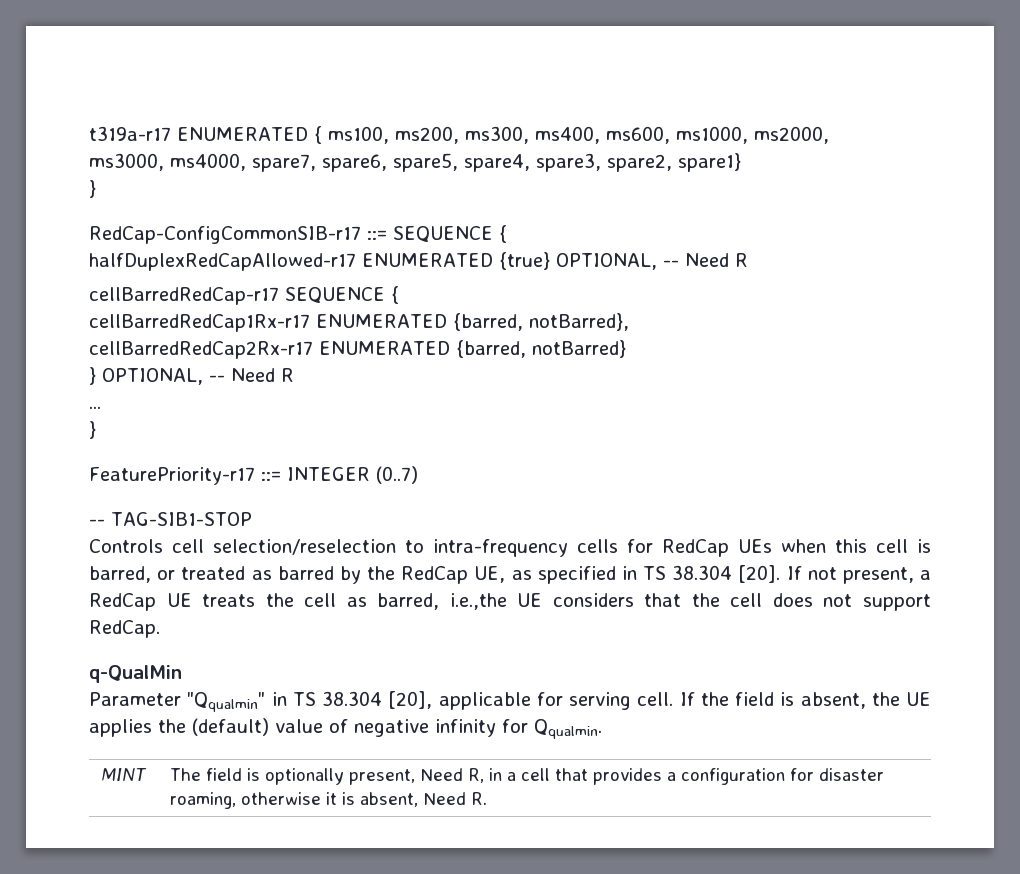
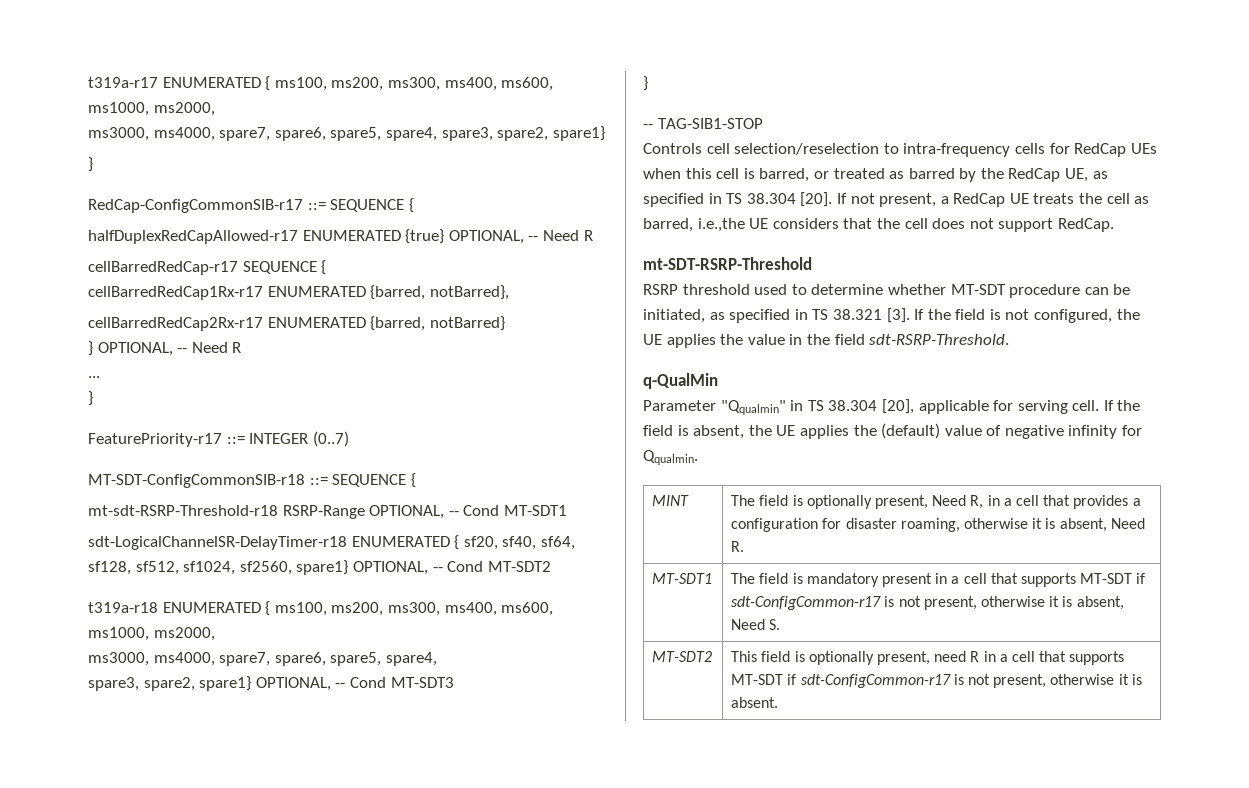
(418, 475) none -> [88,473,416,488] [88,505,567,519] [88,535,575,550] [88,560,551,575] [88,601,554,616] [88,627,215,641] [88,652,437,666] [88,676,454,691] [643,76,648,91] // MT-SDT-ConfigCommonSIB-r18 ::= SEQUENCE { // mt-sdt-RSRP-Threshold-r18 RSRP-Range OPTIONAL, -- Cond MT-SDT1 // sdt-LogicalChannelSR-DelayTimer-r18 ENUMERATED { sf20, sf40, sf64, sf128, sf512, sf1024, sf2560, spare1} OPTIONAL, -- Cond MT-SDT2 // t319a-r18 ENUMERATED { ms100, ms200, ms300, ms400, ms600, ms1000, ms2000, // ms3000, ms4000, spare7, spare6, spare5, spare4, // spare3, spare2, spare1} OPTIONAL, -- Cond MT-SDT3 // }
(160, 629) none -> [643,257,812,270] [643,284,1131,298] [643,308,1140,323] [643,334,1010,348] // mt-SDT-RSRP-Threshold // RSRP threshold used to determine whether MT-SDT procedure can be initiated, as specified in TS 38.321 [3]. If the field is not configured, the UE applies the value in the field sdt-RSRP-Threshold.
(488, 798) none -> [652,573,713,584] [731,573,1146,587] [731,596,1124,610] [731,619,781,630] [652,651,713,662] [731,651,1125,665] [731,674,1142,688] [731,697,779,708] // MT-SDT1 | The field is mandatory present in a cell that supports MT-SDT if sdt-ConfigCommon-r17 is not present, otherwise it is absent, Need S. // MT-SDT2 | This field is optionally present, need R in a cell that supports MT-SDT if sdt-ConfigCommon-r17 is not present, otherwise it is absent.

